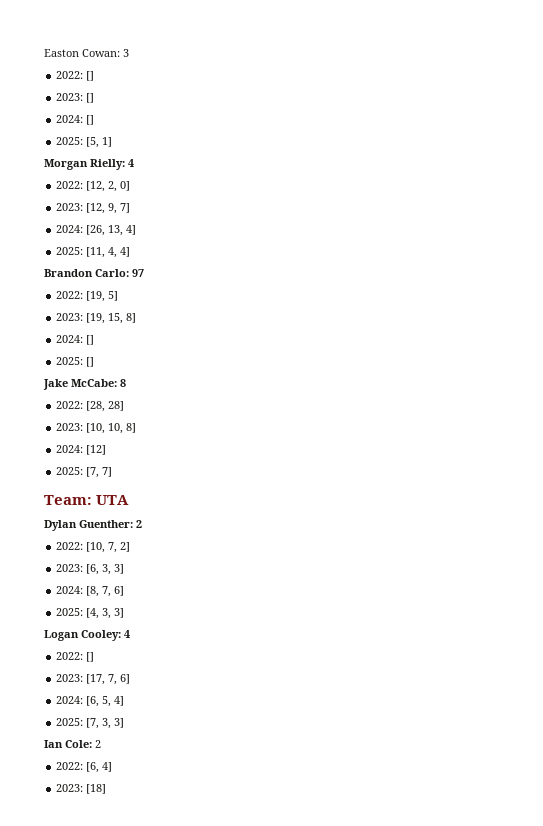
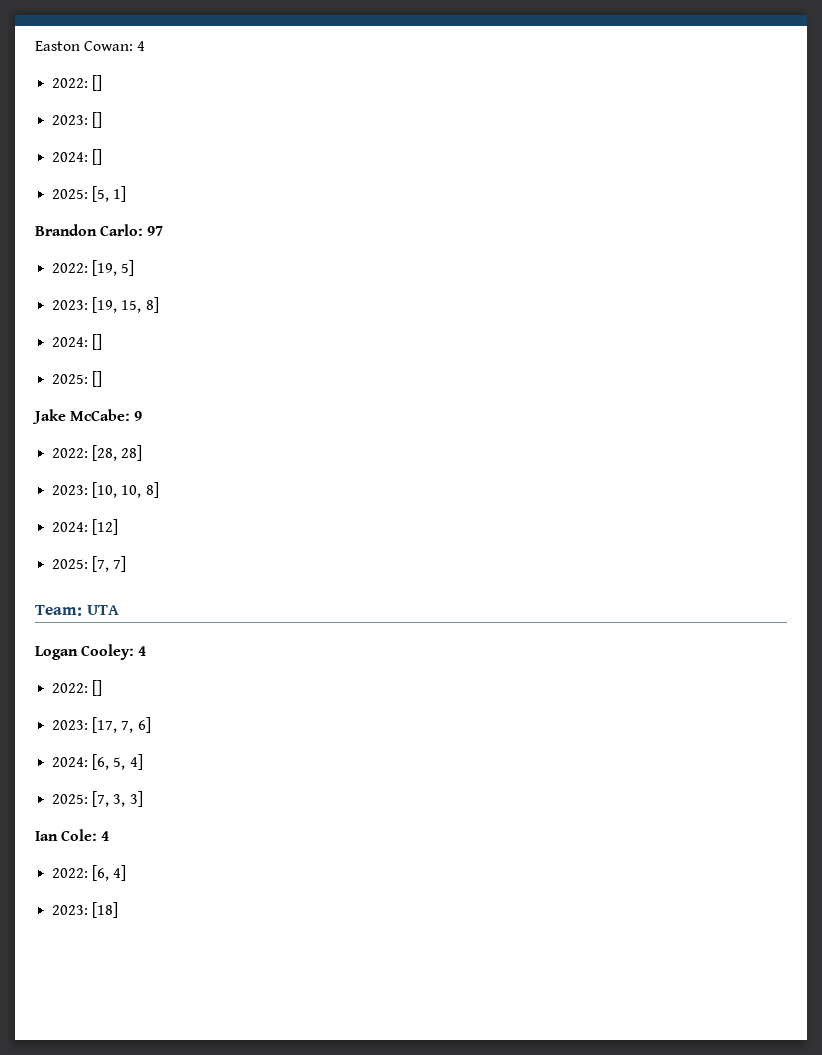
[123,49,129,57] 3 -> [137,41,146,51] 4
[44,159,134,170] [56,181,131,192] [56,203,131,214] [56,225,137,236] [56,247,131,258] // Morgan Rielly: 4 // 2022: [12, 2, 0] // 2023: [12, 9, 7] // 2024: [26, 13, 4] // 2025: [11, 4, 4] -> (127, 194) none
[120,379,126,387] 8 -> [134,411,143,421] 9
[44,520,142,531] [56,542,131,553] [56,564,125,575] [56,586,125,597] [56,608,125,619] // Dylan Guenther: 2 // 2022: [10, 7, 2] // 2023: [6, 3, 3] // 2024: [8, 7, 6] // 2025: [4, 3, 3] -> (119, 610) none
[95,740,101,748] 2 -> [101,831,110,841] 4

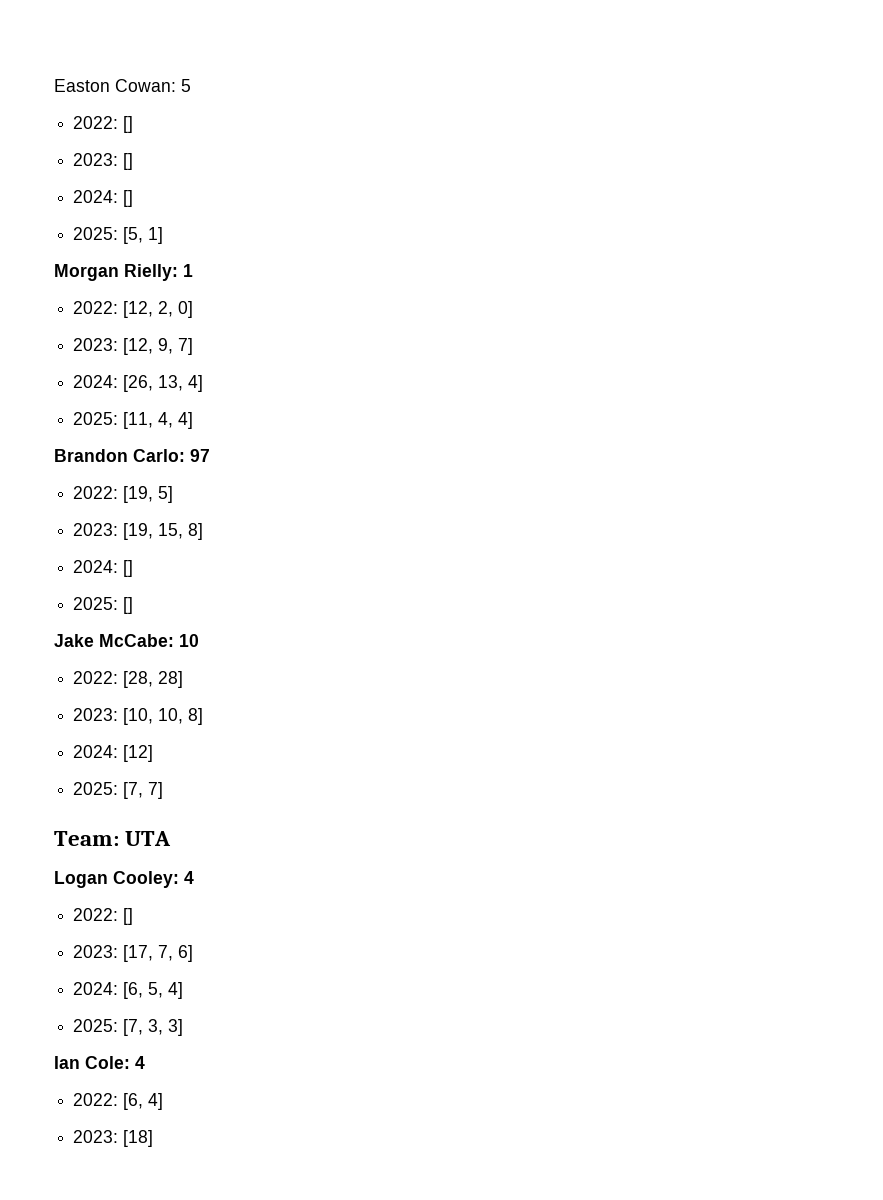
[137,41,146,51] 4 -> [181,79,191,92] 5
(127, 194) none -> [54,264,193,281] [73,301,194,318] [73,338,194,355] [73,375,204,392] [73,412,194,429] // Morgan Rielly: 1 // 2022: [12, 2, 0] // 2023: [12, 9, 7] // 2024: [26, 13, 4] // 2025: [11, 4, 4]
[134,411,143,421] 9 -> [179,634,199,647] 10

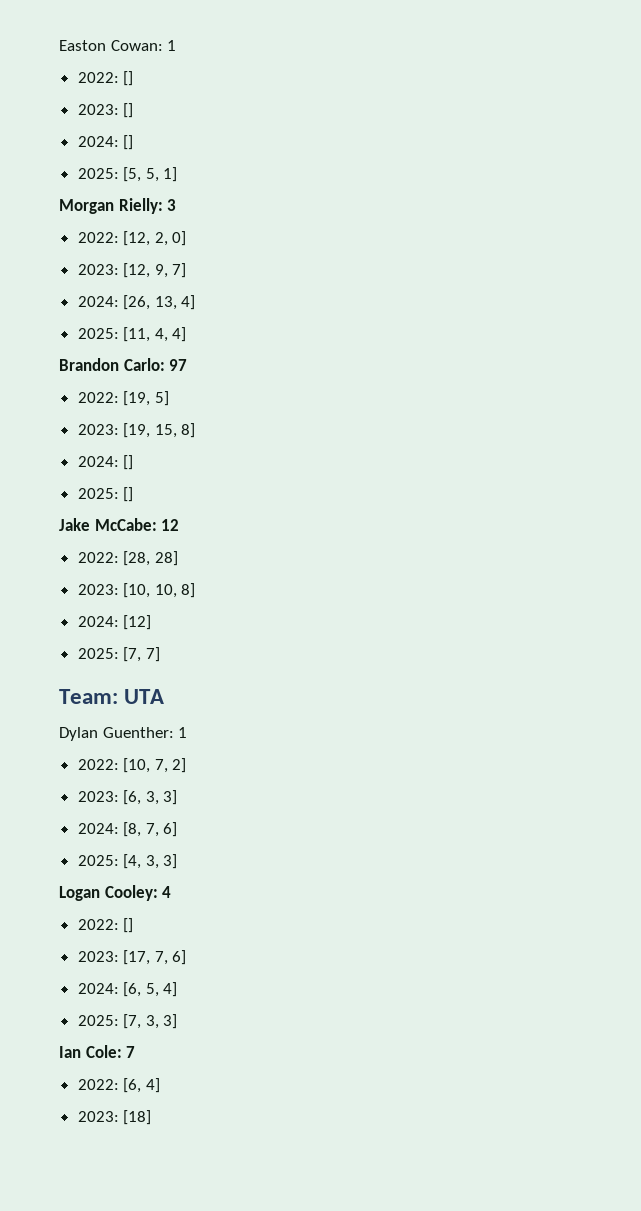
[181,79,191,92] 5 -> [167,40,177,51] 1
(144, 235) none -> [145,168,159,182] 5,
[183,264,193,277] 1 -> [167,199,177,211] 3
[179,634,199,647] 10 -> [161,519,180,531] 12
(172, 838) none -> [59,727,188,741] [77,758,187,773] [77,790,178,805] [77,822,178,837] [77,854,178,869] // Dylan Guenther: 1 // 2022: [10, 7, 2] // 2023: [6, 3, 3] // 2024: [8, 7, 6] // 2025: [4, 3, 3]
[135,1056,145,1069] 4 -> [126,1046,136,1058] 7

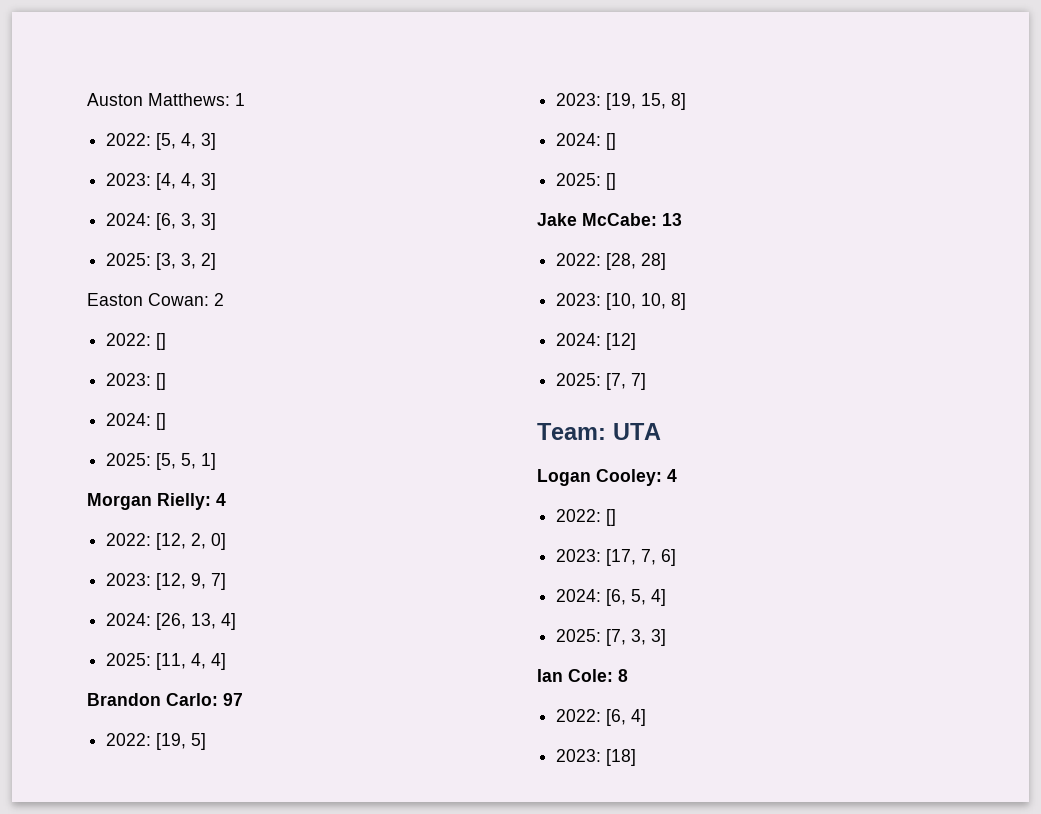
(59, 45) none -> [87,93,245,106] [106,133,217,150] [106,173,217,190] [106,213,217,230] [106,253,217,270] Auston Matthews: 1 // 2022: [5, 4, 3] // 2023: [4, 4, 3] // 2024: [6, 3, 3] // 2025: [3, 3, 2] //
[167,40,177,51] 1 -> [214,293,224,306] 2
[167,199,177,211] 3 -> [216,493,226,506] 4
[161,519,180,531] 12 -> [662,213,682,226] 13
[59,727,188,741] [77,758,187,773] [77,790,178,805] [77,822,178,837] [77,854,178,869] // Dylan Guenther: 1 // 2022: [10, 7, 2] // 2023: [6, 3, 3] // 2024: [8, 7, 6] // 2025: [4, 3, 3] -> (661, 431) none
[126,1046,136,1058] 7 -> [618,669,628,682] 8

